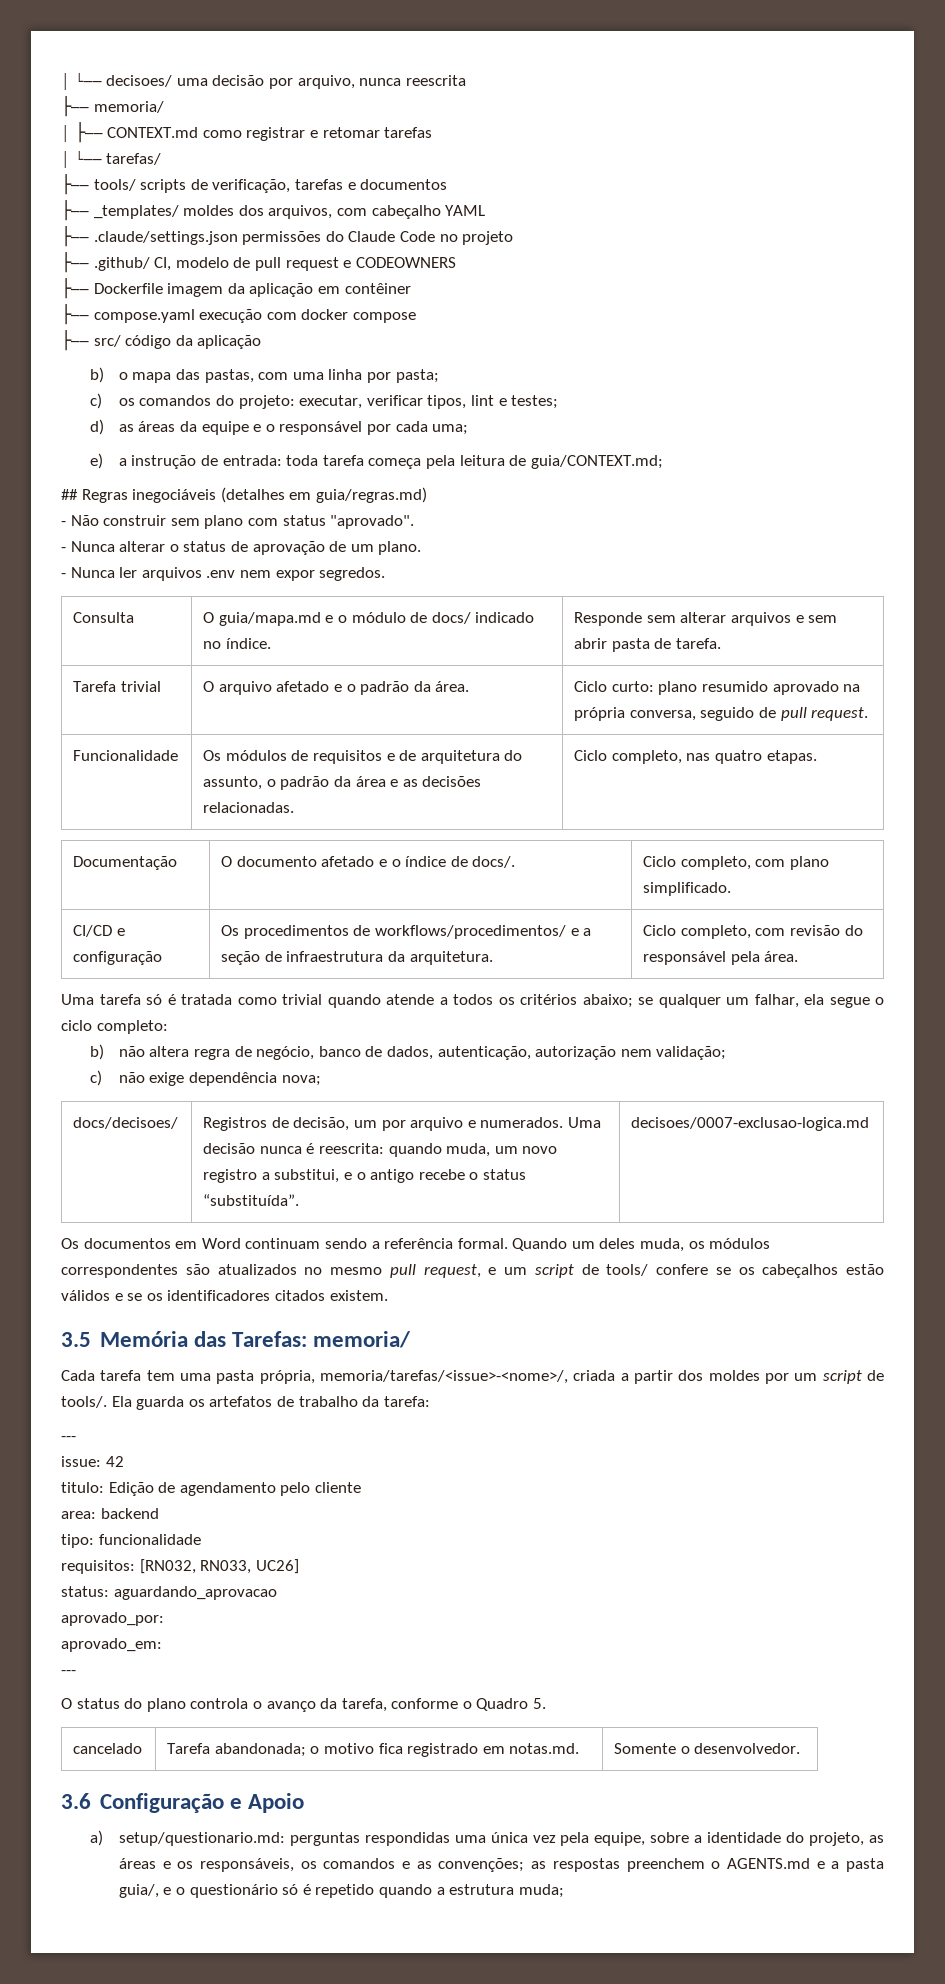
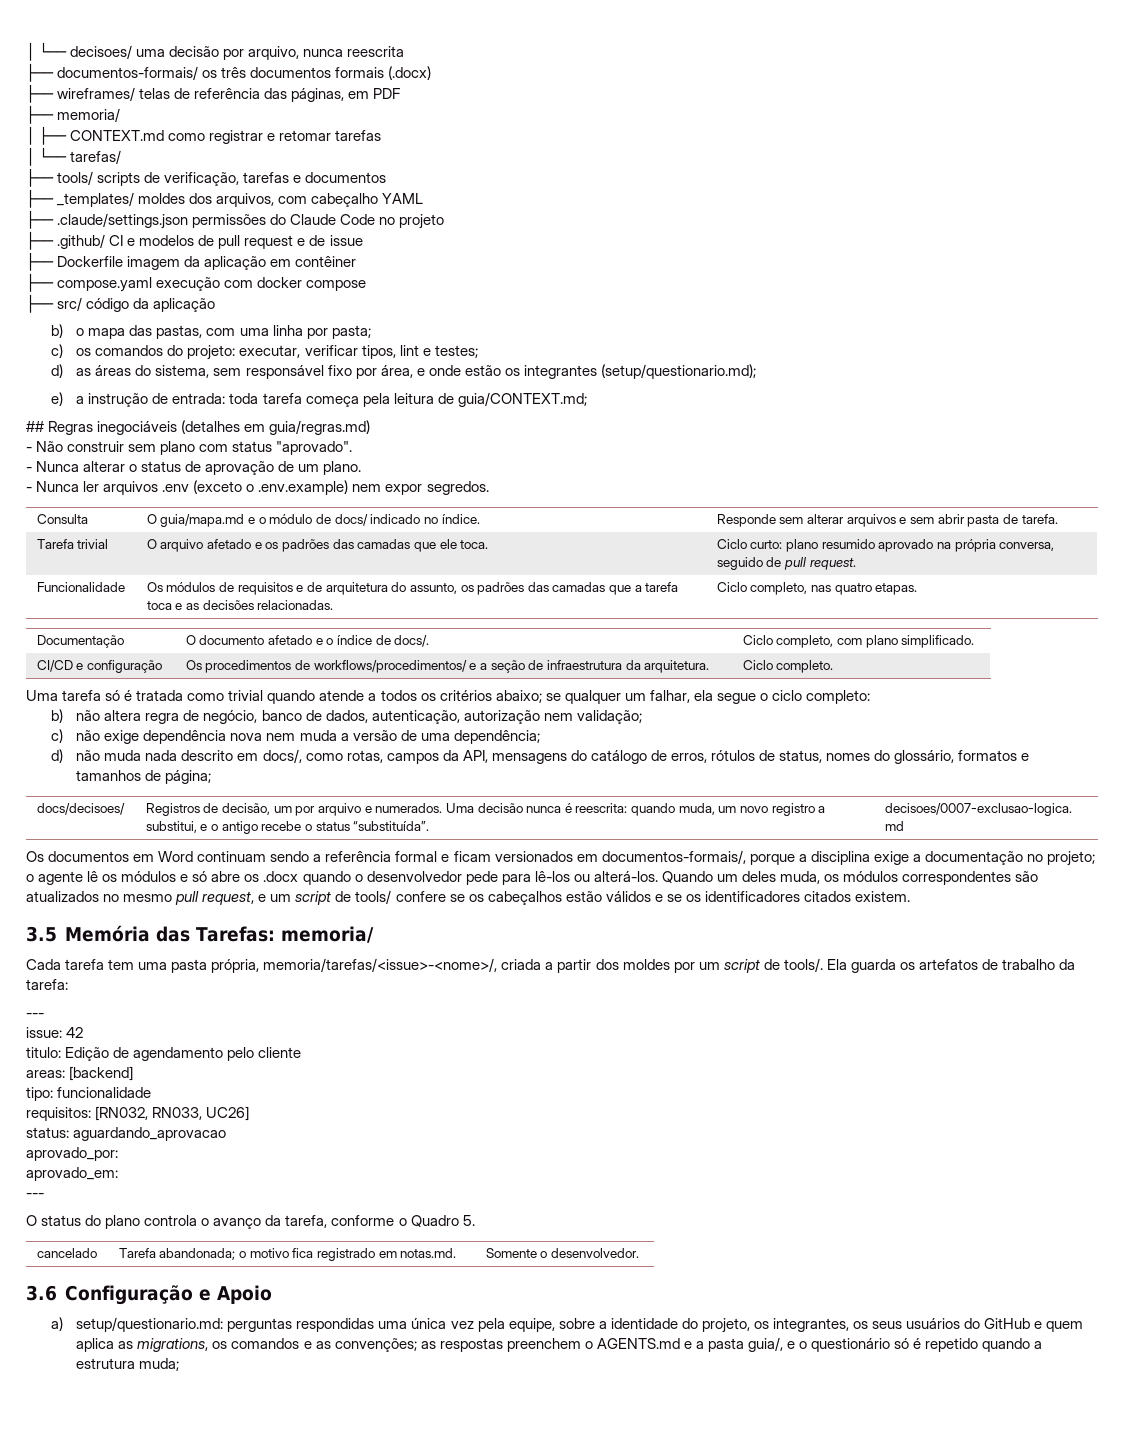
(466, 80) none -> [26,63,432,82] [26,84,401,103] // ├── documentos-formais/ os três documentos formais (.docx) // ├── wireframes/ telas de referência das páginas, em PDF
[154,257,229,271] CI, modelo -> [109,235,195,246] CI e modelos
[355,257,456,268] CODEOWNERS -> [309,235,363,246] de issue
[180,421,469,435] da equipe e o responsável por cada uma; -> [135,364,756,379] do sistema, sem responsável fixo por área, e onde estão os integrantes (setup/questionario.md);
(236, 574) none -> [193,480,349,495] (exceto o .env.example)
[346,681,470,695] o padrão da área. -> [265,539,489,552] os padrões das camadas que ele toca.
[266,776,386,790] o padrão da área -> [460,582,679,595] [146,601,172,610] os padrões das camadas que a tarefa toca
[680,925,863,939] [643,951,799,965] completo, com revisão do responsável pela área. -> [776,660,834,673] completo.
[281,1075,321,1086] nova; -> [230,730,540,744] [51,749,1030,764] [76,770,212,784] nova nem muda a versão de uma dependência; // d) não muda nada descrito em docs/, como rotas, campos da API, mensagens do catálogo de erros, rótulos de status, nomes do glossário, formatos e tamanhos de página;
[457,1238,508,1249] formal. -> [395,850,1096,866] [26,871,658,885] formal e ficam versionados em documentos-formais/, porque a disciplina exige a documentação no projeto; o agente lê os módulos e só abre os .docx quando o desenvolvedor pede para lê-los ou alterá-los.
[61,1508,159,1519] area: backend -> [26,1066,134,1081] areas: [backend]
[869,1835,885,1843] [118,1858,294,1872] as áreas e os responsáveis, -> [753,1318,1084,1332] [76,1338,209,1352] os integrantes, os seus usuários do GitHub e quem aplica as migrations,

